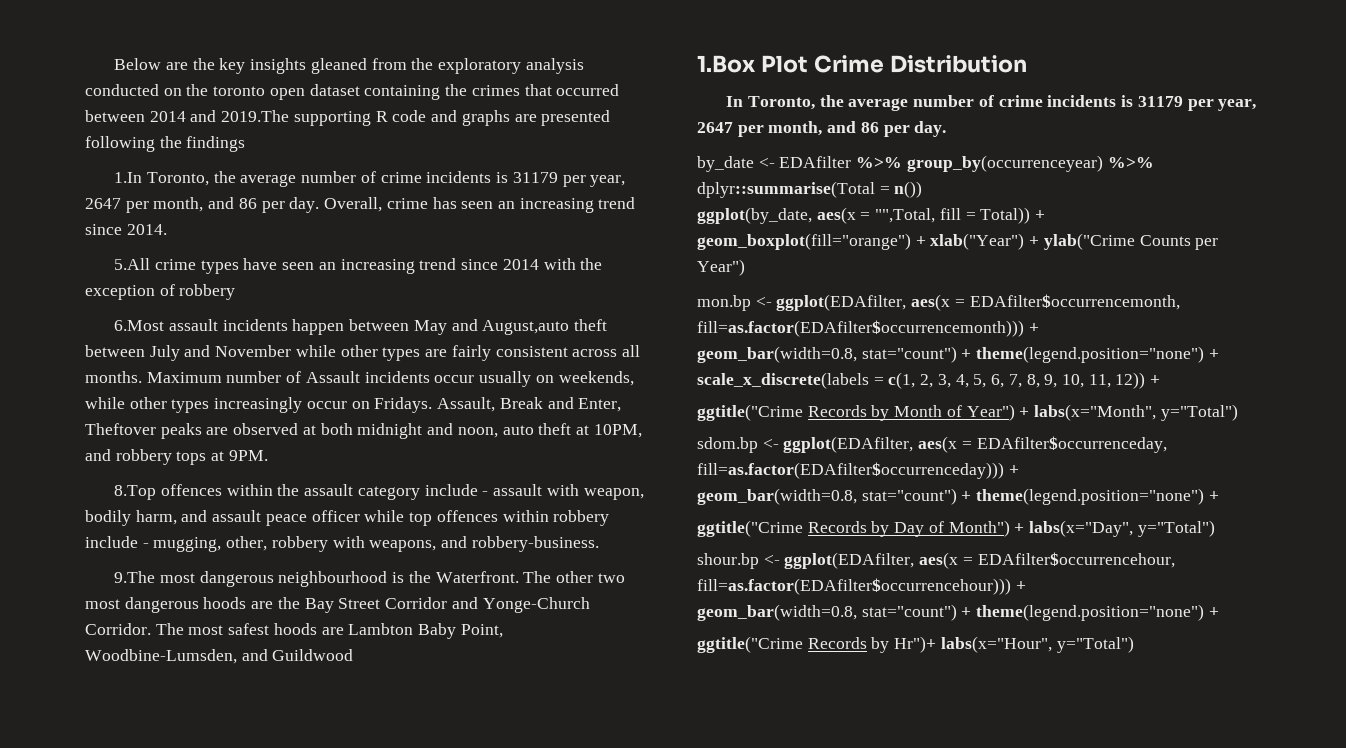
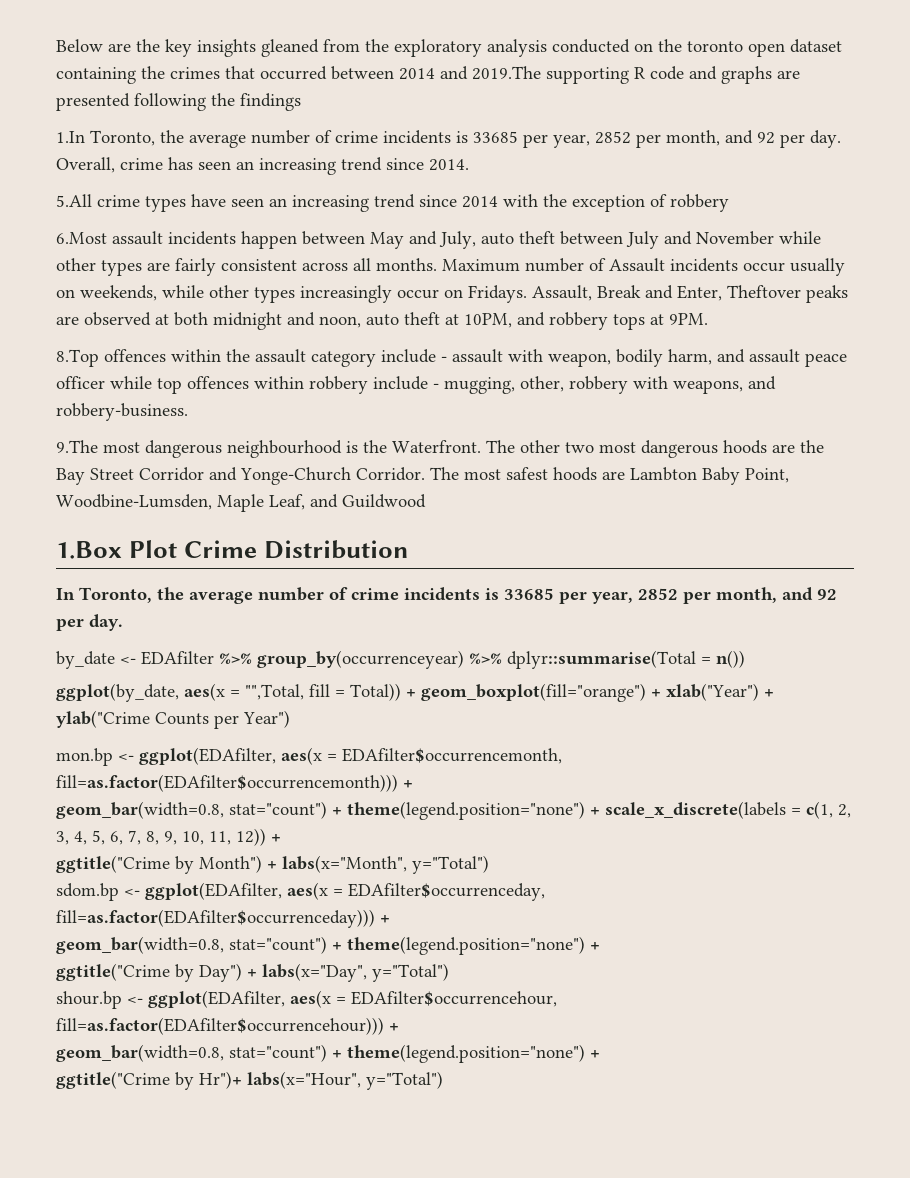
[512,172,626,187] [85,197,257,213] 31179 per year, 2647 per month, and 86 -> [473,130,775,148] 33685 per year, 2852 per month, and 92
[482,320,570,335] August,auto -> [439,231,514,249] July, auto
(237, 656) none -> [217,494,305,512] Maple Leaf,
[1137,96,1257,111] [697,121,879,137] 31179 per year, 2647 per month, and 86 -> [504,587,837,604] 33685 per year, 2852 per month, and 92
[807,404,1015,421] Records by Month of Year") -> [175,855,262,874] by Month")
[807,520,1010,537] Records by Day of Month") -> [175,963,242,982] by Day")
[807,637,867,649] Records -> (170, 1080) none

